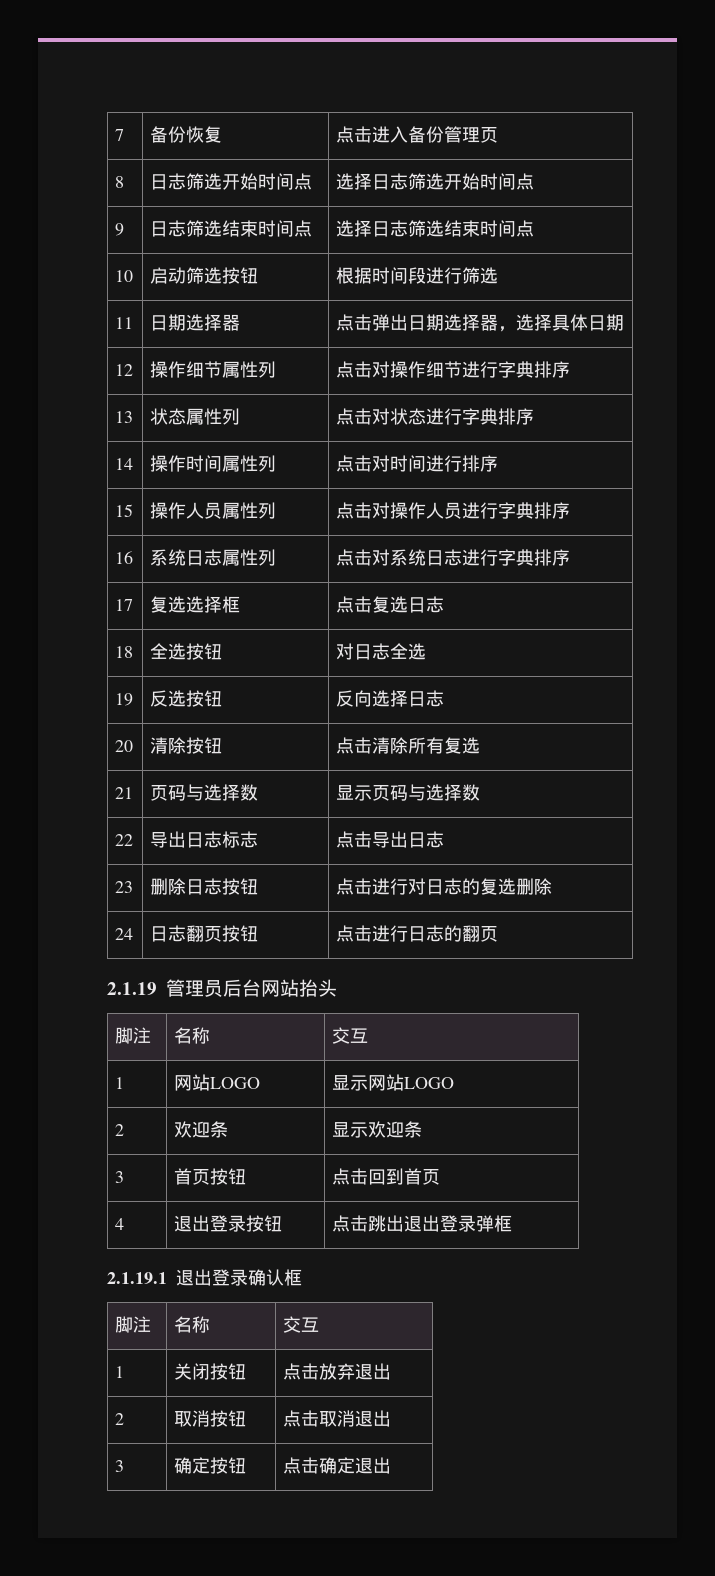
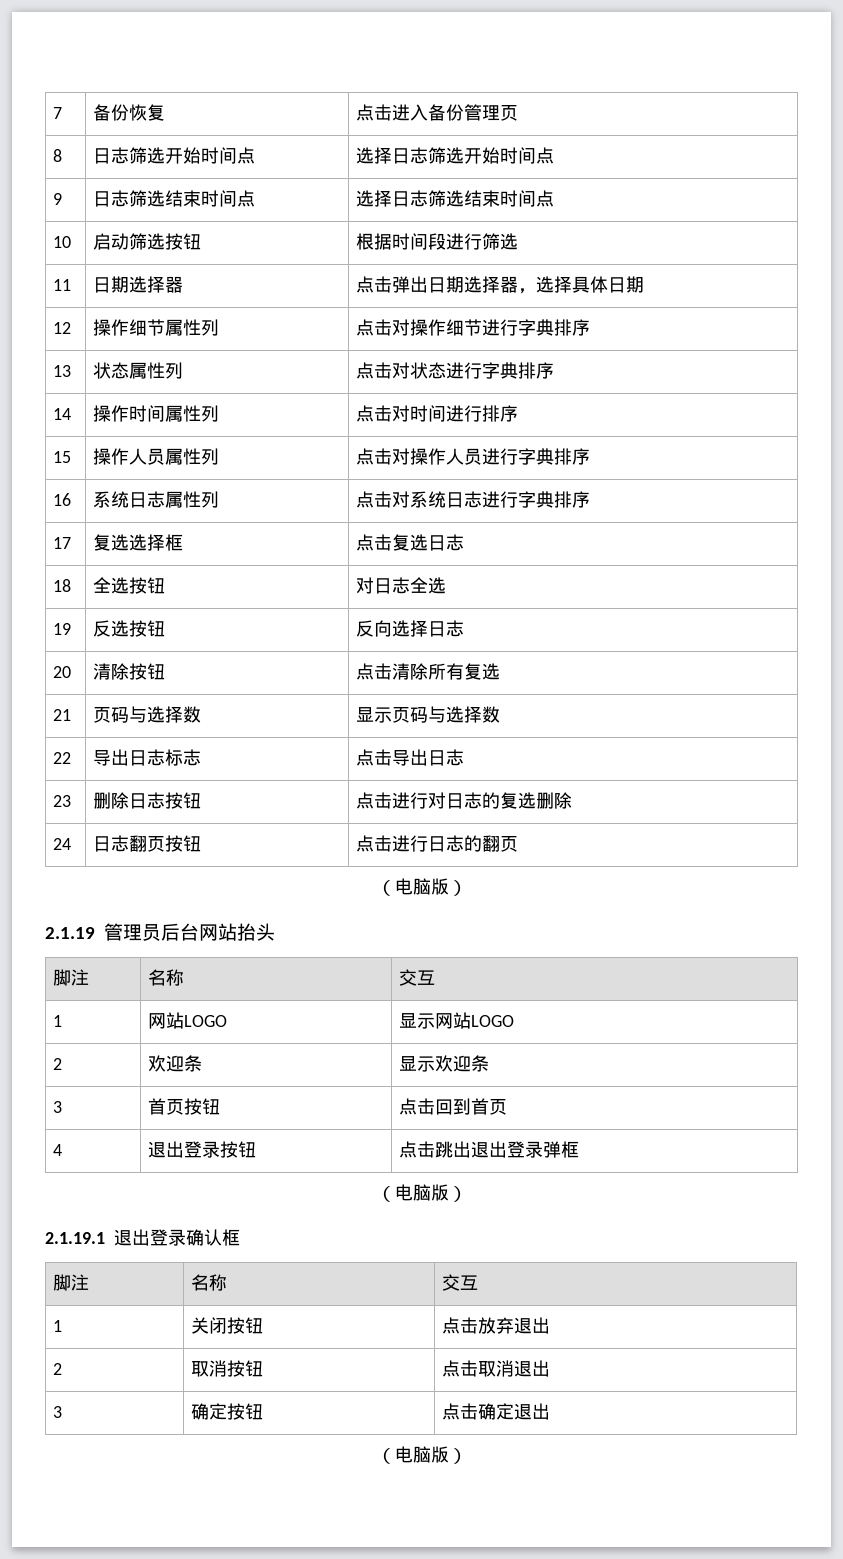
(499, 934) none -> [376,878,467,896] // （电脑版）
(513, 1223) none -> [376,1184,467,1202] // （电脑版）
(392, 1465) none -> [376,1446,467,1464] // （电脑版）

